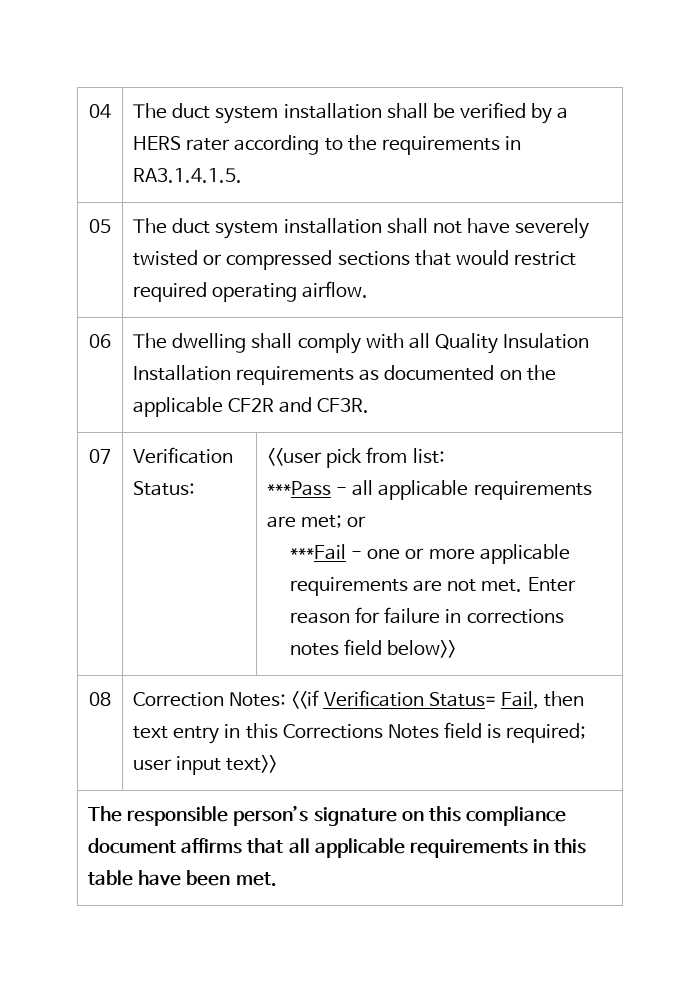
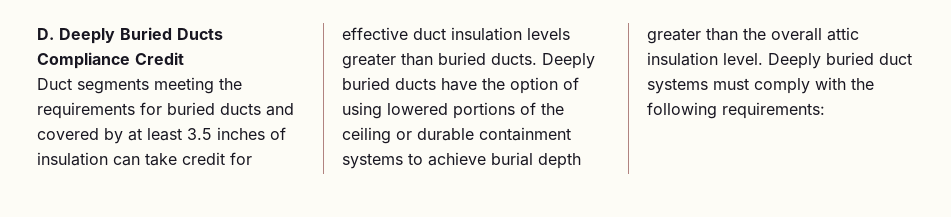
[89,104,111,118] [133,102,569,124] [133,135,521,155] [133,168,243,183] [89,219,111,233] [133,218,590,239] [133,250,576,270] [133,281,369,302] [89,334,111,348] [133,333,590,354] [133,365,556,385] [133,397,370,417] [89,449,111,464] [133,447,234,464] [133,481,196,496] [267,447,445,468] [267,480,592,500] [267,515,367,528] [289,544,570,564] [289,577,576,596] [289,607,564,624] [289,639,457,658] [89,692,111,706] [133,690,584,709] [133,722,587,744] [133,755,278,775] [88,805,566,826] [88,838,587,858] [88,870,277,887] 04 | The duct system installation shall be verified by a HERS rater according to the requirements in RA3.1.4.1.5. // 05 | The duct system installation shall not have severely twisted or compressed sections that would restrict required operating airflow. // 06 | The dwelling shall comply with all Quality Insulation Installation requirements as documented on the applicable CF2R and CF3R. // 07 | Verification Status: | <<user pick from list: // ***Pass - all applicable requirements are met; or // ***Fail - one or more applicable requirements are not met. Enter reason for failure in corrections notes field below>> // 08 | Correction Notes: <<if Verification Status= Fail, then text entry in this Corrections Notes field is required; user input text>> // The responsible person’s signature on this compliance document affirms that all applicable requirements in this table have been met. -> [37,27,223,44] [37,52,184,69] [37,77,242,94] [37,102,294,119] [37,127,286,144] [37,152,252,166] [342,27,570,41] [342,52,595,69] [342,77,579,94] [342,102,564,119] [342,127,571,144] [342,152,581,169] [647,27,859,44] [647,52,912,69] [647,77,874,94] [647,102,825,119] D. Deeply Buried Ducts Compliance Credit // Duct segments meeting the requirements for buried ducts and covered by at least 3.5 inches of insulation can take credit for effective duct insulation levels greater than buried ducts. Deeply buried ducts have the option of using lowered portions of the ceiling or durable containment systems to achieve burial depth greater than the overall attic insulation level. Deeply buried duct systems must comply with the following requirements:

